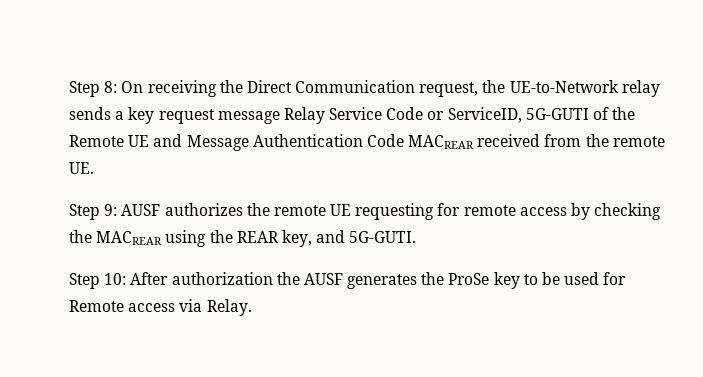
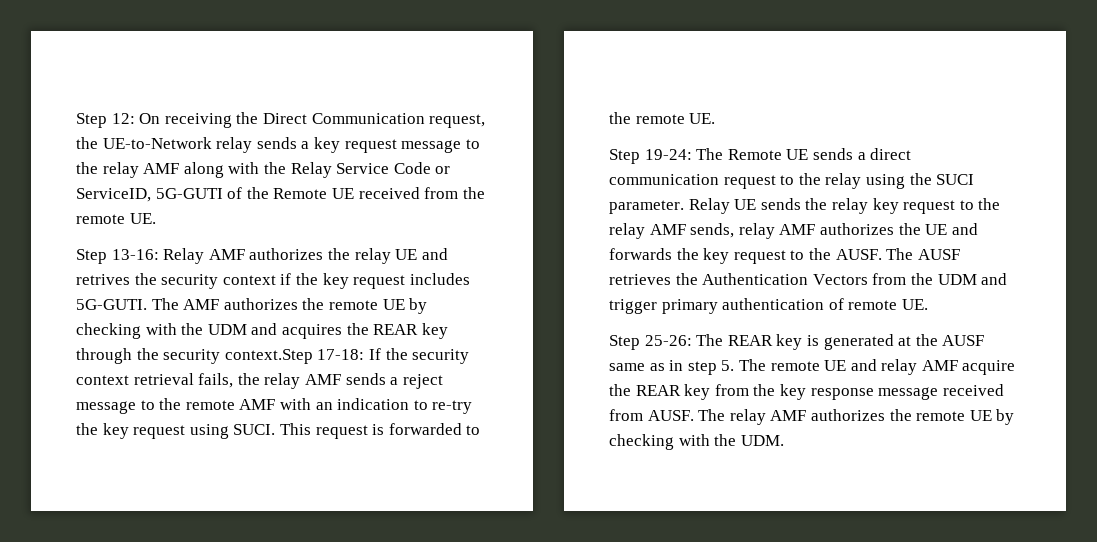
[69,81,118,97] Step 8: -> [76,113,135,128] Step 12:
(280, 117) none -> [465,139,480,149] [76,162,286,178] to the relay AMF along with the
[153,134,475,151] and Message Authentication Code MACREAR -> (354, 193) none
[104,203,662,220] [69,230,417,247] [69,272,627,289] [69,299,252,316] 9: AUSF authorizes the remote UE requesting for remote access by checking the MACREAR using the REAR key, and 5G-GUTI. // Step 10: After authorization the AUSF generates the ProSe key to be used for Remote access via Relay. -> [111,248,448,264] [76,273,470,289] [76,298,428,314] [76,323,448,339] [76,348,470,364] [76,373,443,389] [76,398,473,414] [76,423,481,439] [609,112,716,124] [609,148,912,164] [609,173,975,189] [609,198,1001,214] [609,223,978,239] [609,248,960,264] [609,273,1008,285] [609,298,928,314] [609,334,985,350] [609,359,1016,375] [609,384,1004,400] [609,409,1015,425] [609,434,784,450] 13-16: Relay AMF authorizes the relay UE and retrives the security context if the key request includes 5G-GUTI. The AMF authorizes the remote UE by checking with the UDM and acquires the REAR key through the security context.Step 17-18: If the security context retrieval fails, the relay AMF sends a reject message to the remote AMF with an indication to re-try the key request using SUCI. This request is forwarded to the remote UE. // Step 19-24: The Remote UE sends a direct communication request to the relay using the SUCI parameter. Relay UE sends the relay key request to the relay AMF sends, relay AMF authorizes the UE and forwards the key request to the AUSF. The AUSF retrieves the Authentication Vectors from the UDM and trigger primary authentication of remote UE. // Step 25-26: The REAR key is generated at the AUSF same as in step 5. The remote UE and relay AMF acquire the REAR key from the key response message received from AUSF. The relay AMF authorizes the remote UE by checking with the UDM.

